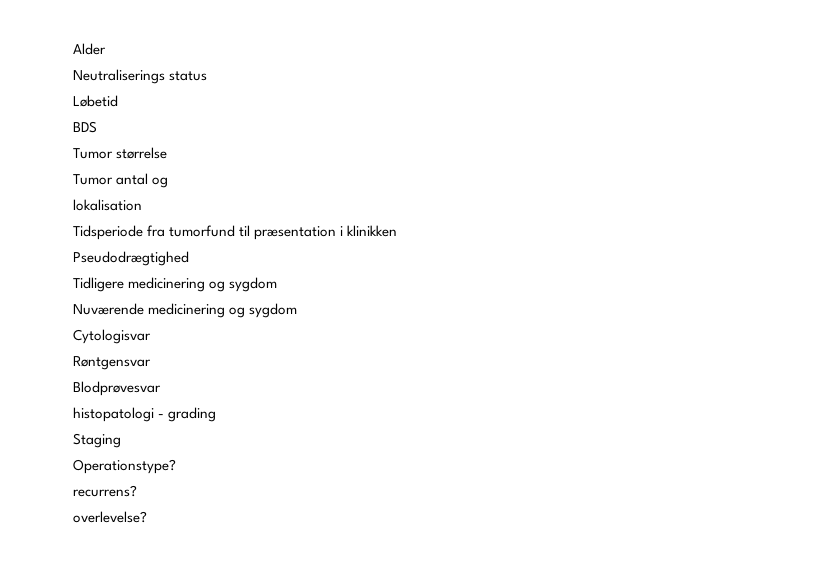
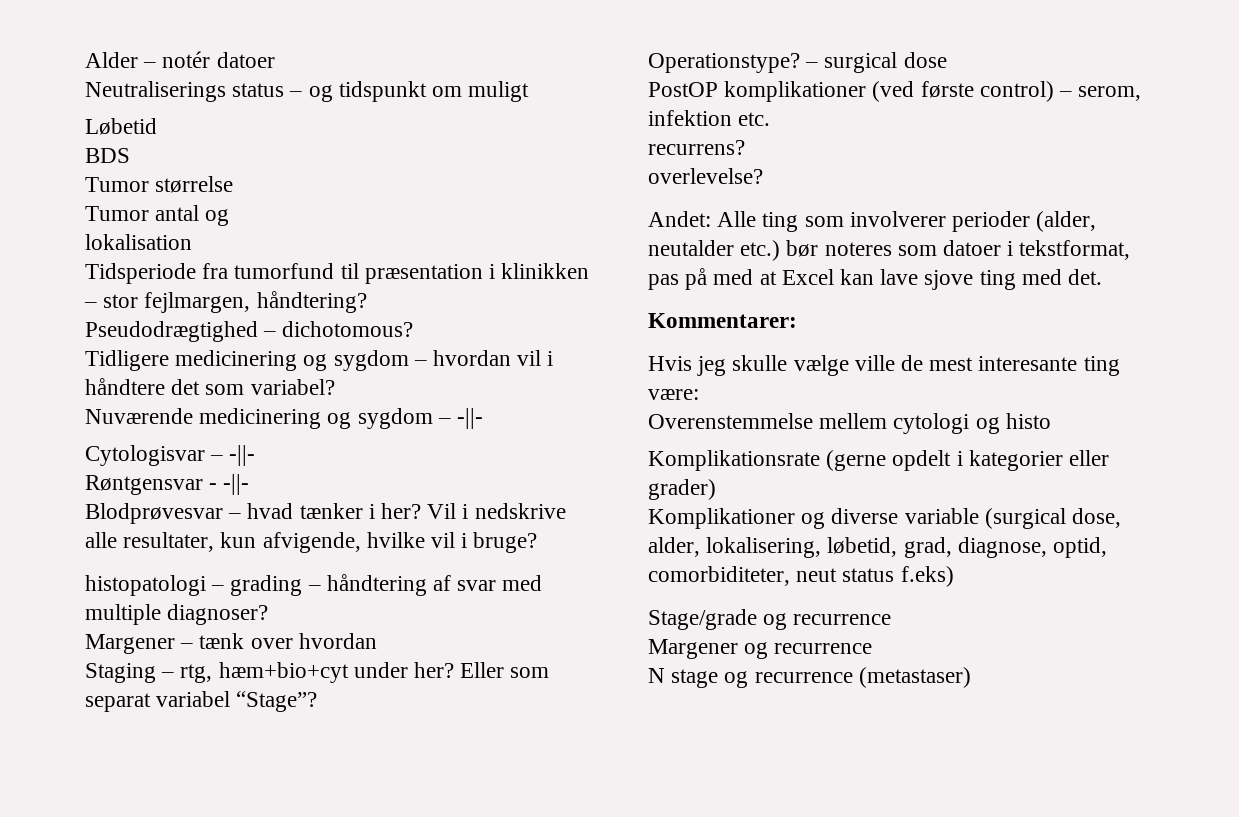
(106, 49) none -> [143,51,275,68] – notér datoer
(208, 76) none -> [289,81,530,102] – og tidspunkt om muligt
(398, 231) none -> [84,291,367,313] – stor fejlmargen, håndtering?
(189, 258) none -> [263,321,414,337] – dichotomous?
(278, 284) none -> [413,350,554,366] [85,378,335,395] – hvordan vil i håndtere det som variabel?
(298, 310) none -> [437,408,484,429] – -||-
(151, 336) none -> [210,445,256,466] – -||-
(151, 363) none -> [209,474,250,495] - -||-
[73,407,217,422] [73,433,121,448] [73,459,176,474] [73,485,137,497] [73,511,147,523] // histopatologi - grading // Staging // Operationstype? // recurrens? // overlevelse? -> [228,503,566,519] [85,532,538,553] [85,574,543,596] [85,604,269,625] [85,633,377,654] [85,662,550,683] [85,691,318,712] [648,52,947,73] [648,81,1142,102] [648,110,771,126] [648,140,745,155] [648,168,763,184] [648,211,1097,232] [648,240,1131,261] [648,268,1103,290] [648,313,797,328] [648,355,1120,376] [648,389,699,400] [648,413,1051,434] [648,450,1110,471] [648,479,716,500] [648,508,1122,529] [648,537,1108,558] [648,566,954,587] [648,609,892,630] [648,639,873,659] [648,667,971,688] – hvad tænker i her? Vil i nedskrive alle resultater, kun afvigende, hvilke vil i bruge? // histopatologi – grading – håndtering af svar med multiple diagnoser? // Margener – tænk over hvordan // Staging – rtg, hæm+bio+cyt under her? Eller som separat variabel “Stage”? // Operationstype? – surgical dose // PostOP komplikationer (ved første control) – serom, infektion etc. // recurrens? // overlevelse? // Andet: Alle ting som involverer perioder (alder, neutalder etc.) bør noteres som datoer i tekstformat, pas på med at Excel kan lave sjove ting med det. // Kommentarer: // Hvis jeg skulle vælge ville de mest interesante ting være: // Overenstemmelse mellem cytologi og histo // Komplikationsrate (gerne opdelt i kategorier eller grader) // Komplikationer og diverse variable (surgical dose, alder, lokalisering, løbetid, grad, diagnose, optid, comorbiditeter, neut status f.eks) // Stage/grade og recurrence // Margener og recurrence // N stage og recurrence (metastaser)

